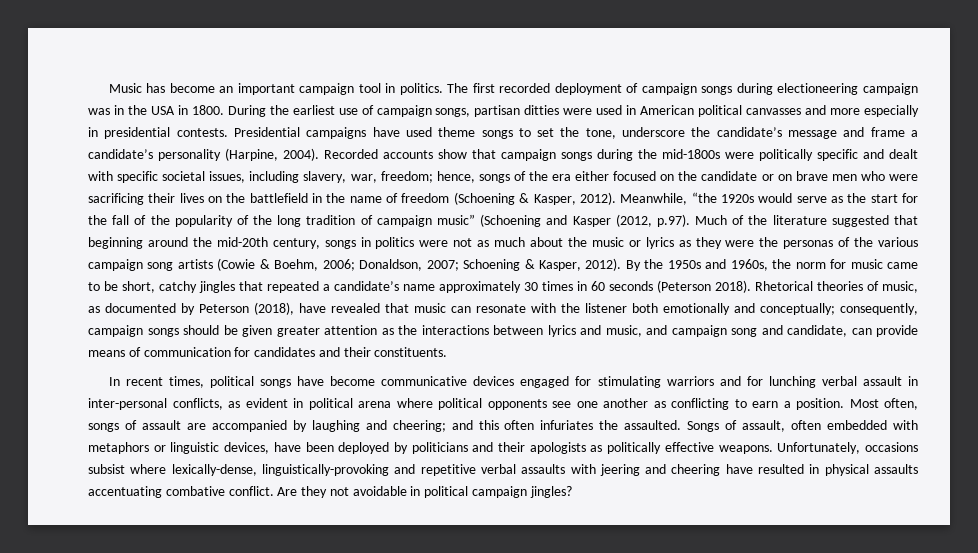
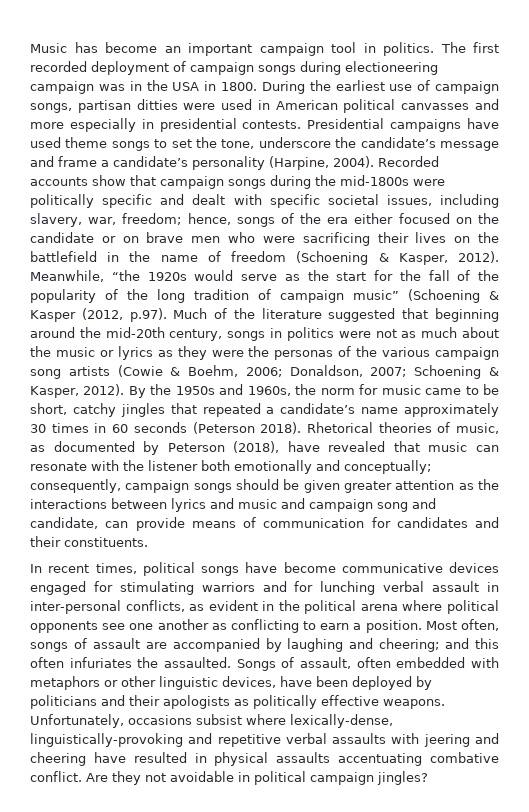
[546,215,568,225] and -> [489,291,499,300] &
[605,325,642,337] music, -> [238,499,277,509] music
(303, 403) none -> [278,600,300,611] the
(166, 448) none -> [121,676,156,687] other

